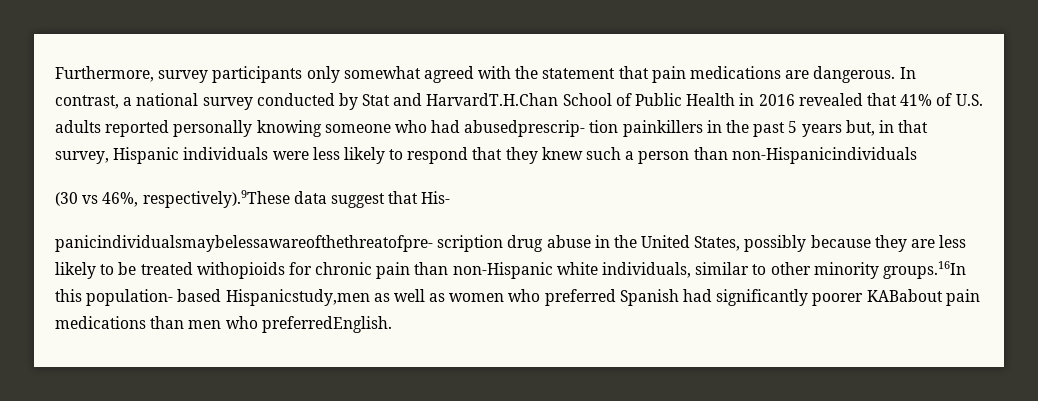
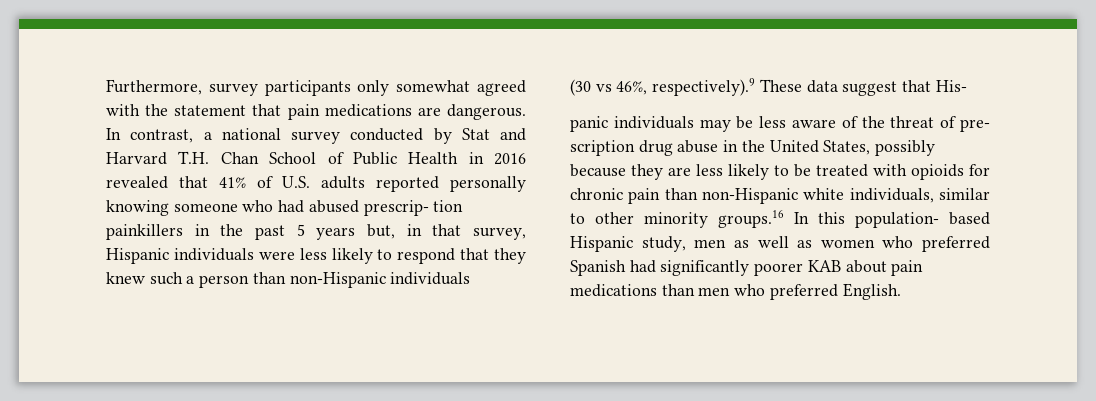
[426,93,559,106] HarvardT.H.Chan -> [106,151,259,165] Harvard T.H. Chan
[464,120,586,137] abusedprescrip- -> [308,200,429,216] abused prescrip-
[731,147,917,164] non-Hispanicindividuals -> [289,272,471,288] non-Hispanic individuals
[142,190,290,208] respectively).9These -> [652,78,802,96] respectively).9 These
[55,235,433,252] panicindividualsmaybelessawareofthethreatofpre- -> [570,116,990,132] panic individuals may be less aware of the threat of pre-
[196,262,285,279] withopioids -> [873,164,964,180] with opioids
[882,261,966,279] groups.16In -> [718,210,809,228] groups.16 In
[225,289,370,306] Hispanicstudy,men -> [570,236,727,252] Hispanic study, men
[866,289,943,302] KABabout -> [807,260,887,273] KAB about
[261,316,392,333] preferredEnglish. -> [769,283,901,300] preferred English.

